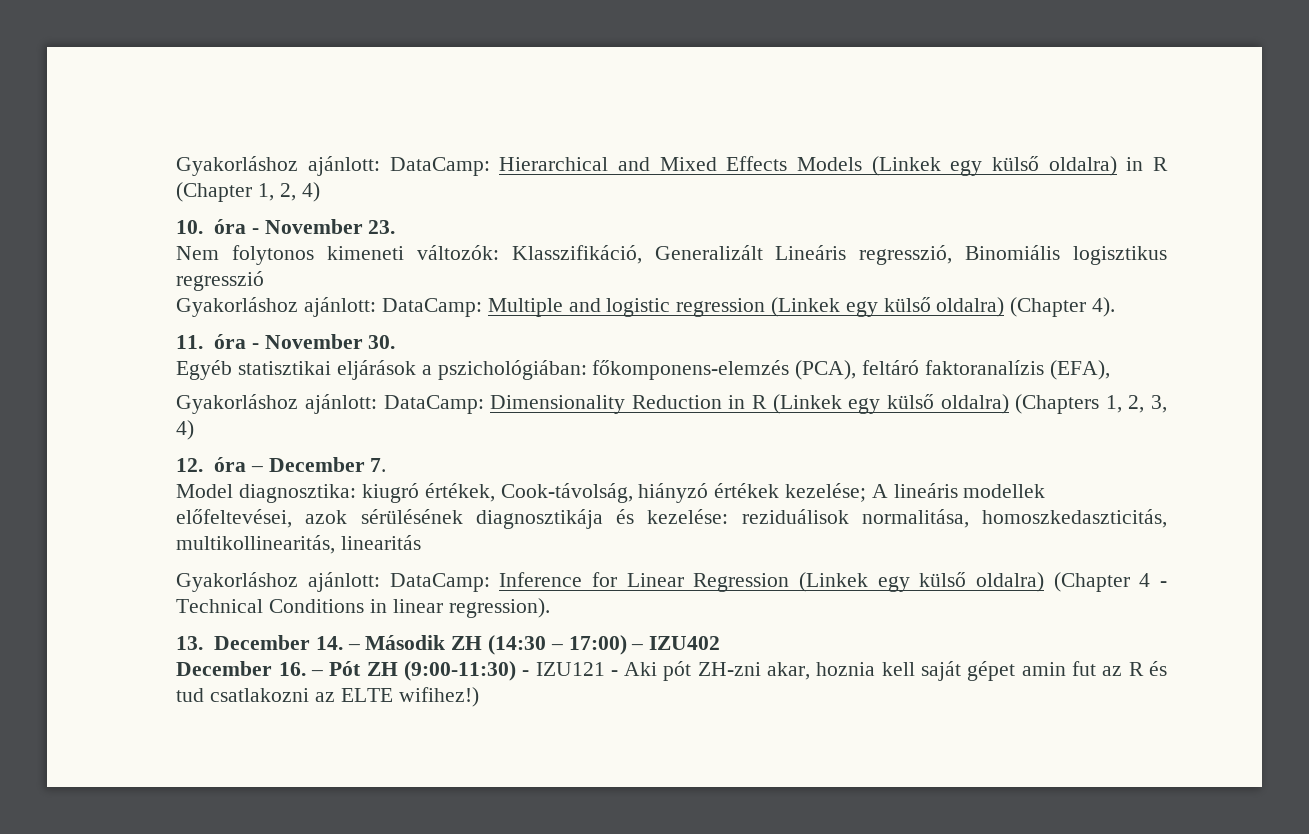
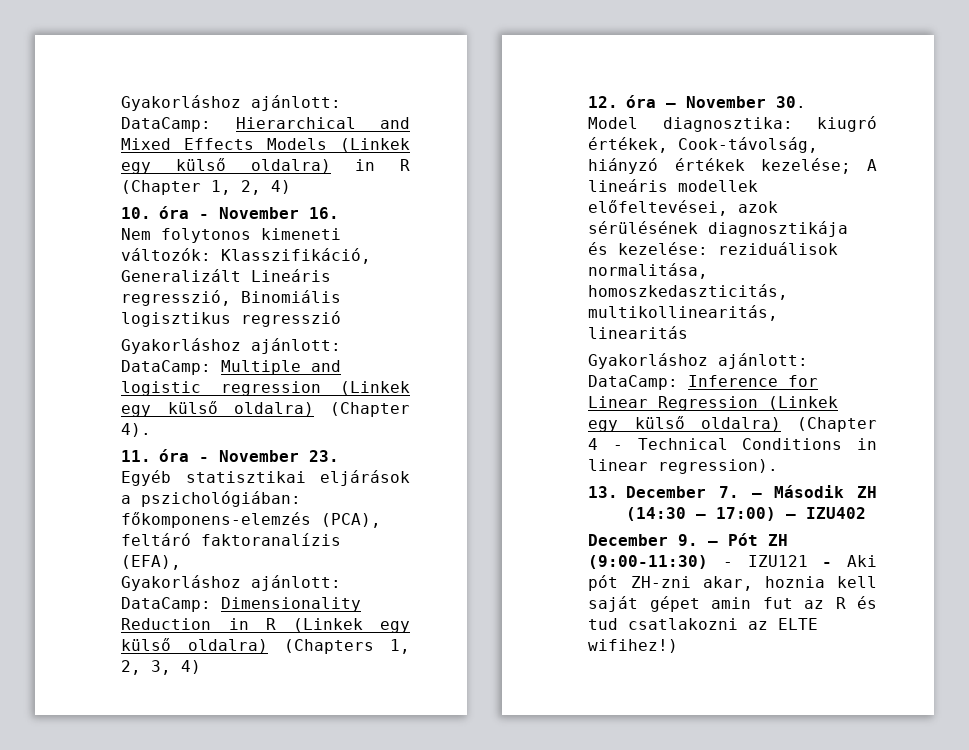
[368,220,396,234] 23. -> [309,207,340,219] 16.
[368,335,396,349] 30. -> [309,450,340,462] 23.
[268,457,387,472] December 7. -> [686,96,807,108] November 30.
[315,636,343,650] 14. -> [719,486,740,498] 7.
[278,662,306,676] 16. -> [678,534,699,546] 9.

